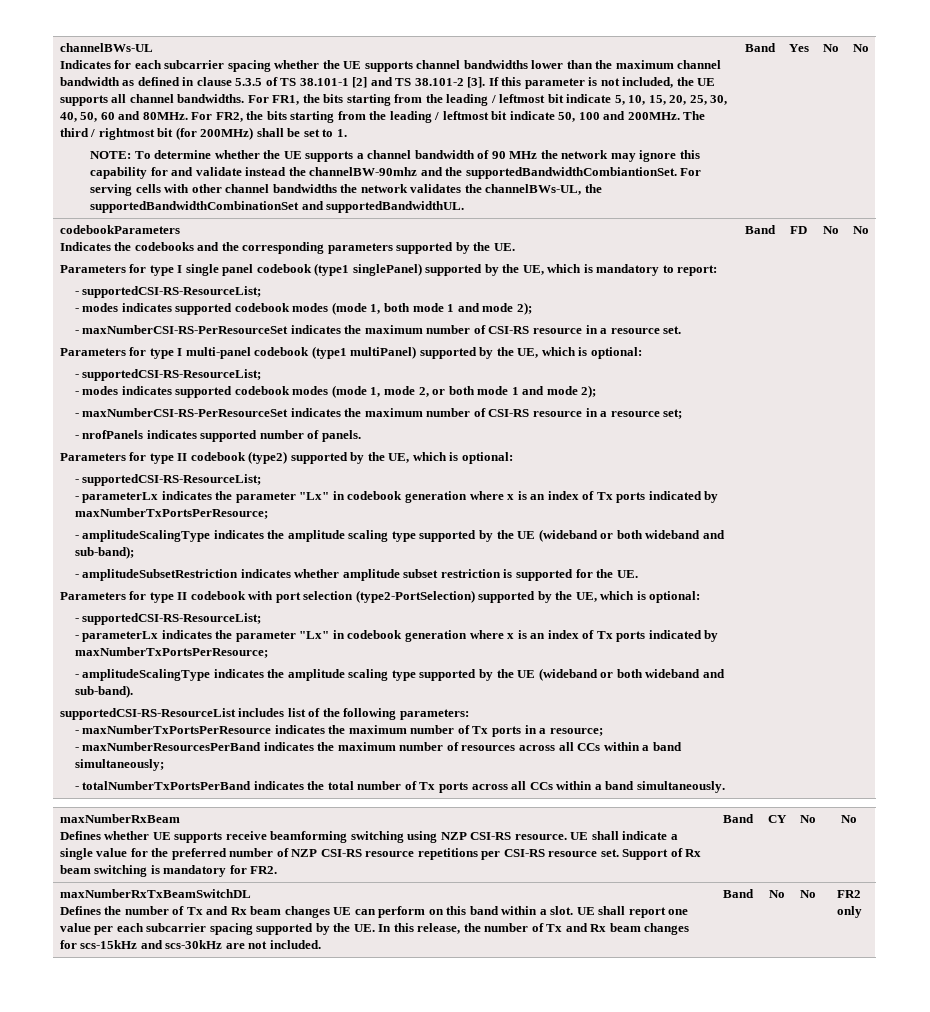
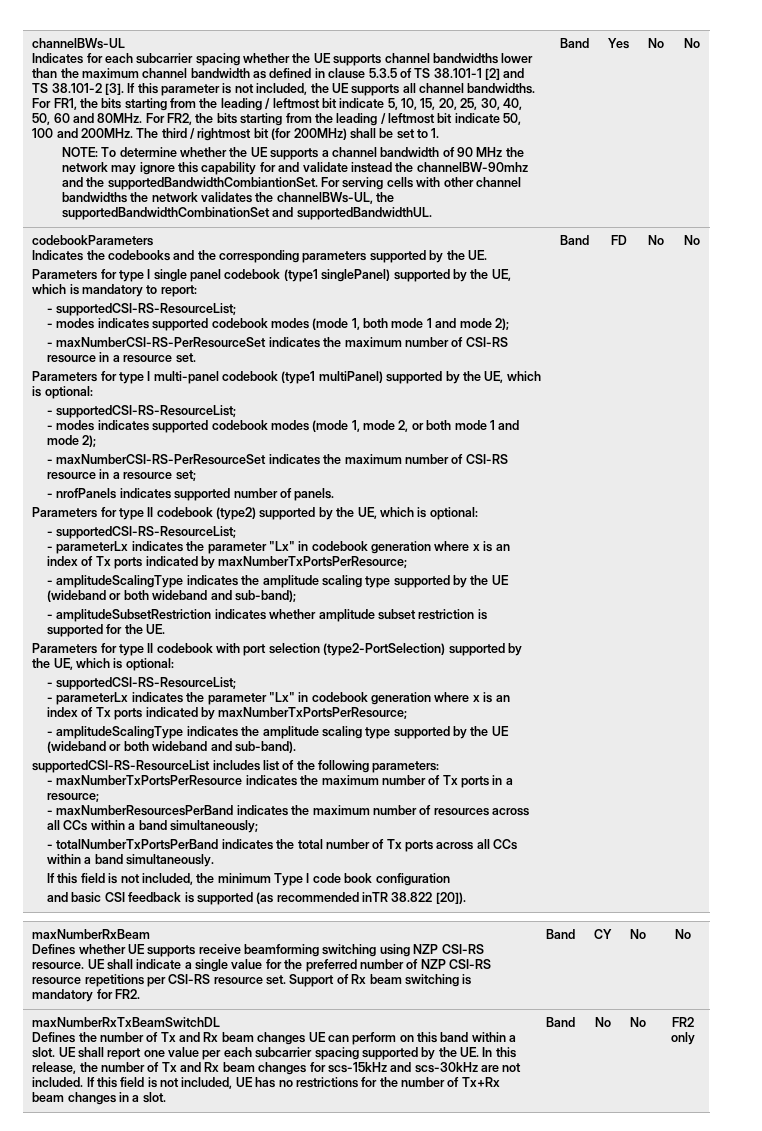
(725, 787) none -> [47,873,450,886] [47,892,466,905] // If this field is not included, the minimum Type I code book configuration // and basic CSI feedback is supported (as recommended inTR 38.822 [20]).
(321, 944) none -> [86,1077,500,1089] [32,1092,166,1105] If this field is not included, UE has no restrictions for the number of Tx+Rx beam changes in a slot.

